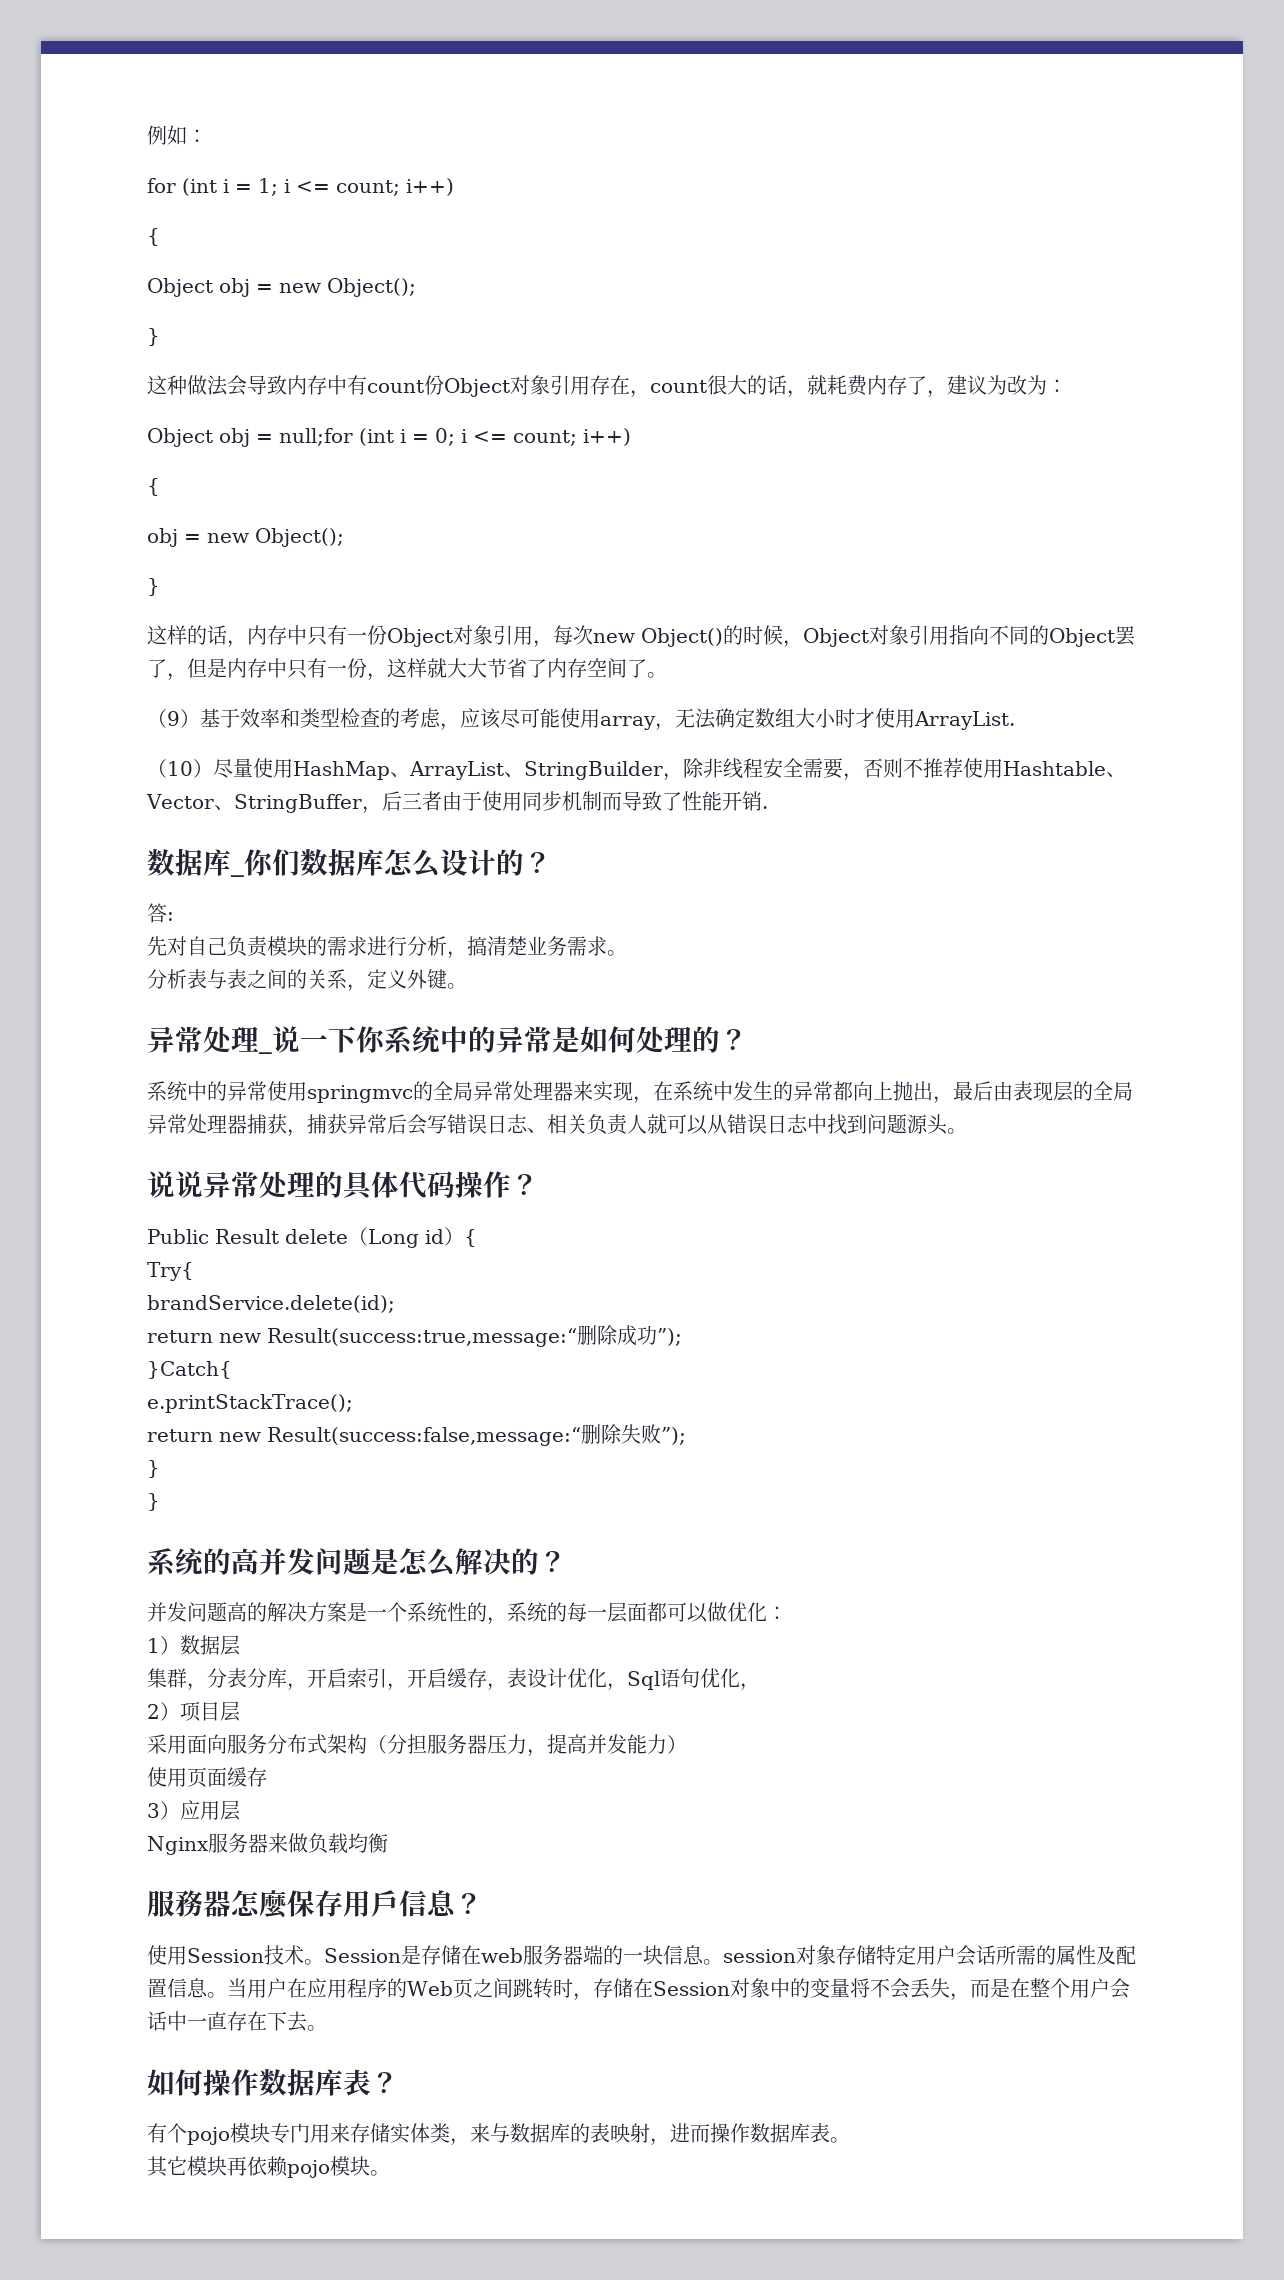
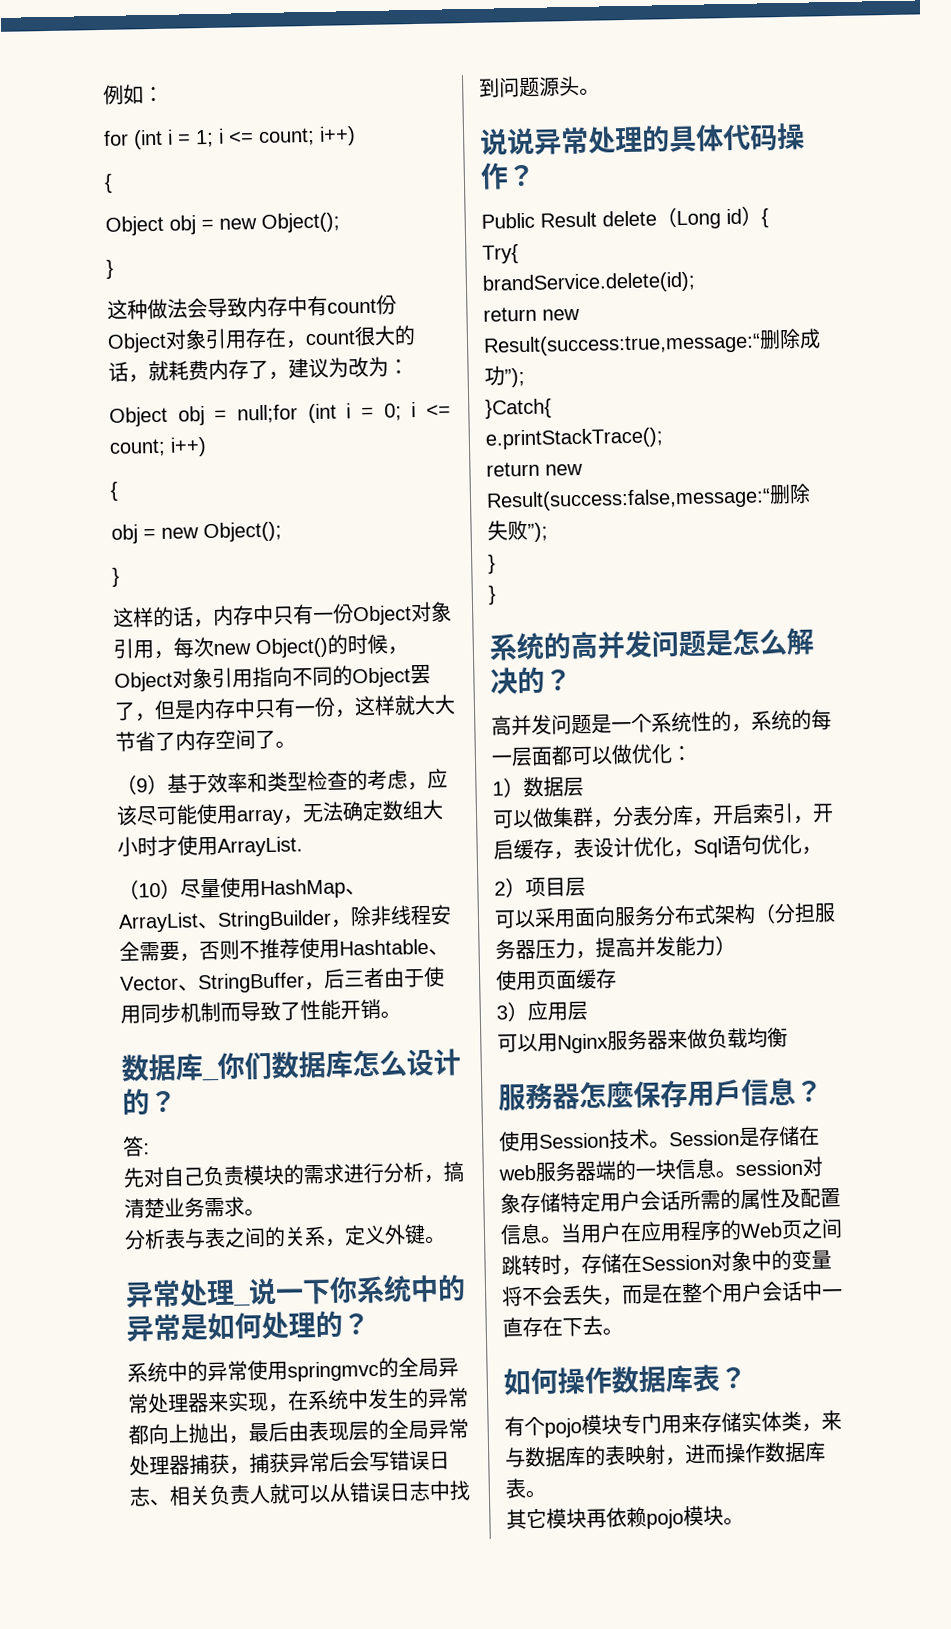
[761,806,768,809] . -> [380,1010,401,1019] 。
[147,1602,347,1622] 并发问题高的解决方案 -> [491,714,592,736] 高并发问题
(240, 1645) none -> [492,807,554,829] 可以做
(240, 1711) none -> [494,909,536,929] 可以
(240, 1810) none -> [497,1033,558,1053] 可以用

